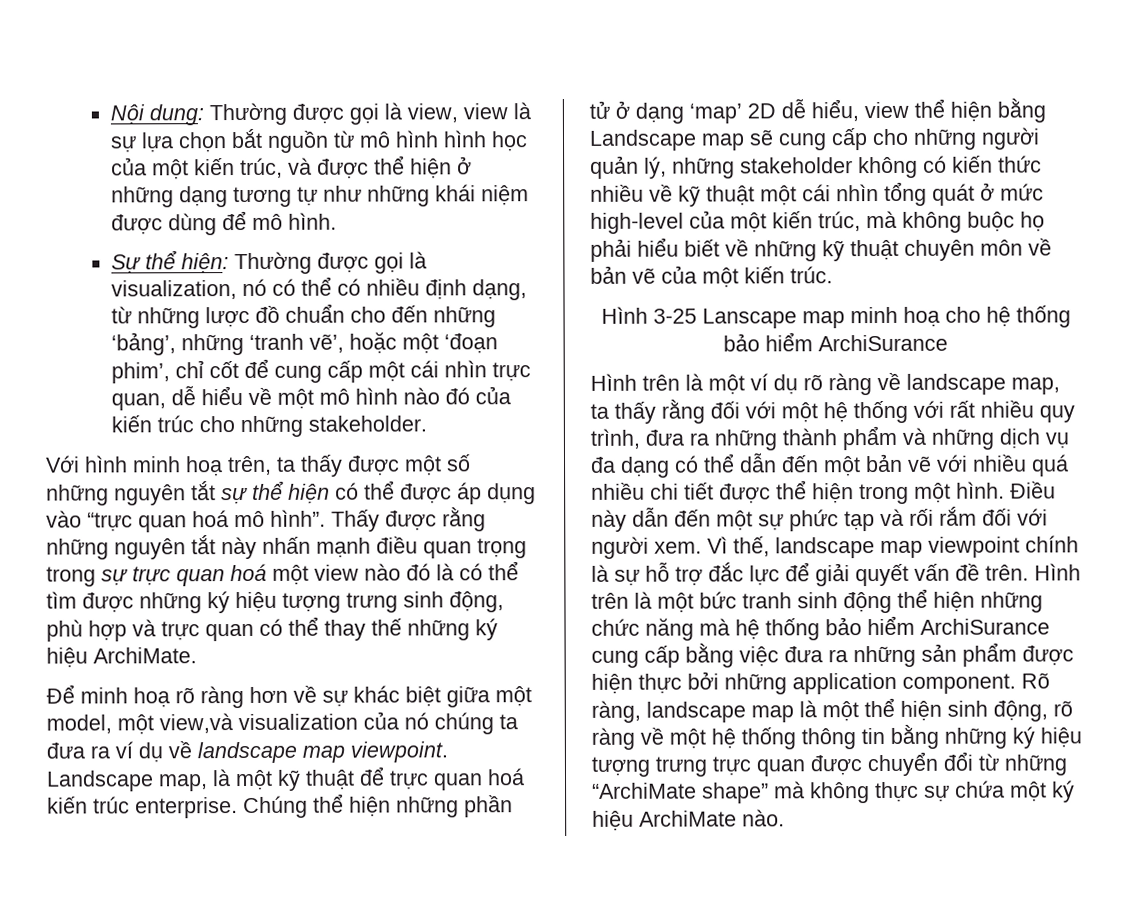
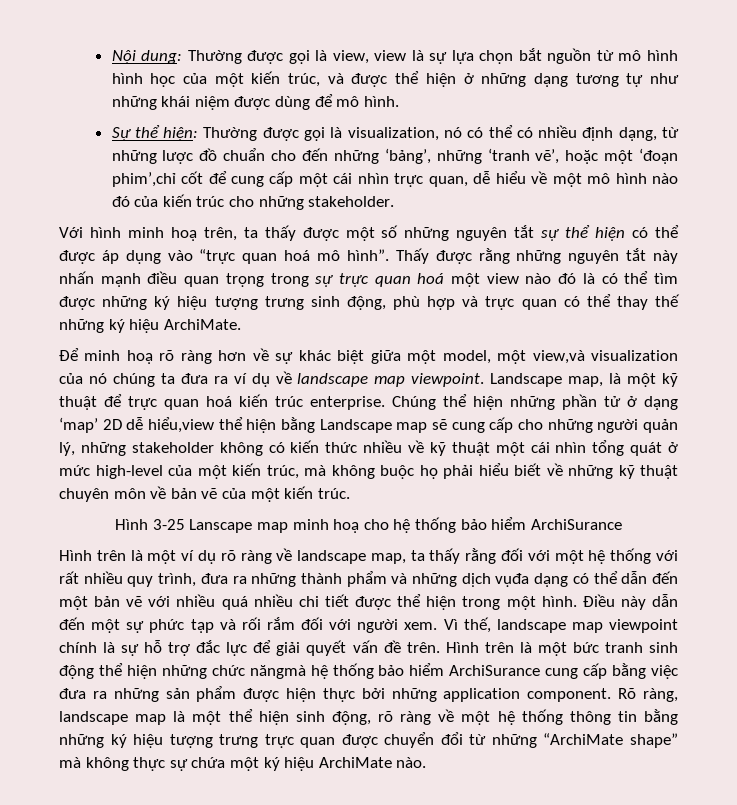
[111,360,205,384] phim’, chỉ -> [111,172,176,187] phim’,chỉ
[811,99,909,122] hiểu, view -> [148,417,214,433] hiểu,view
[1045,432,1069,449] [590,456,616,473] vụ đa -> [495,573,530,587] vụđa
[645,617,730,641] năng mà -> [249,665,306,679] năngmà

